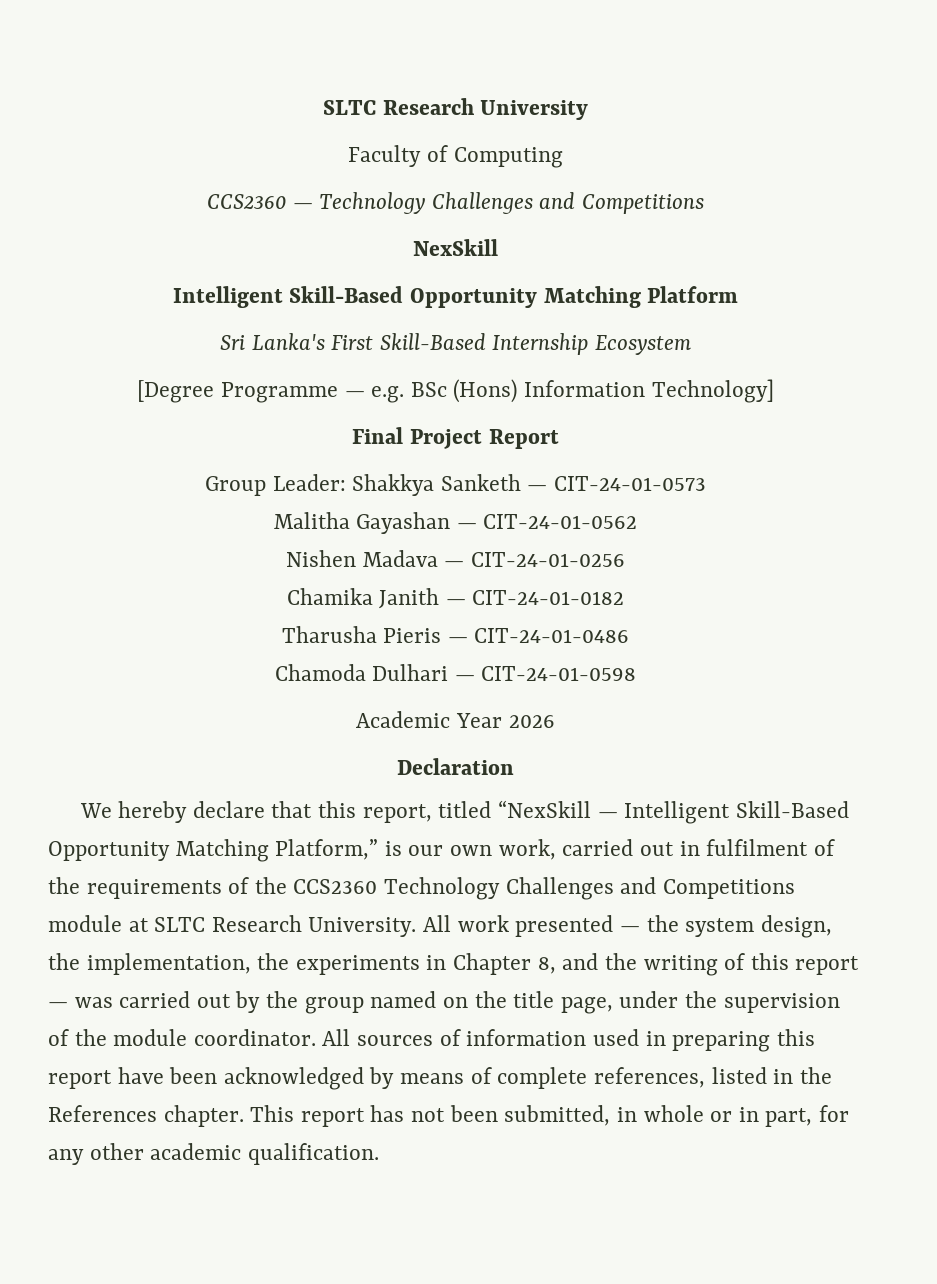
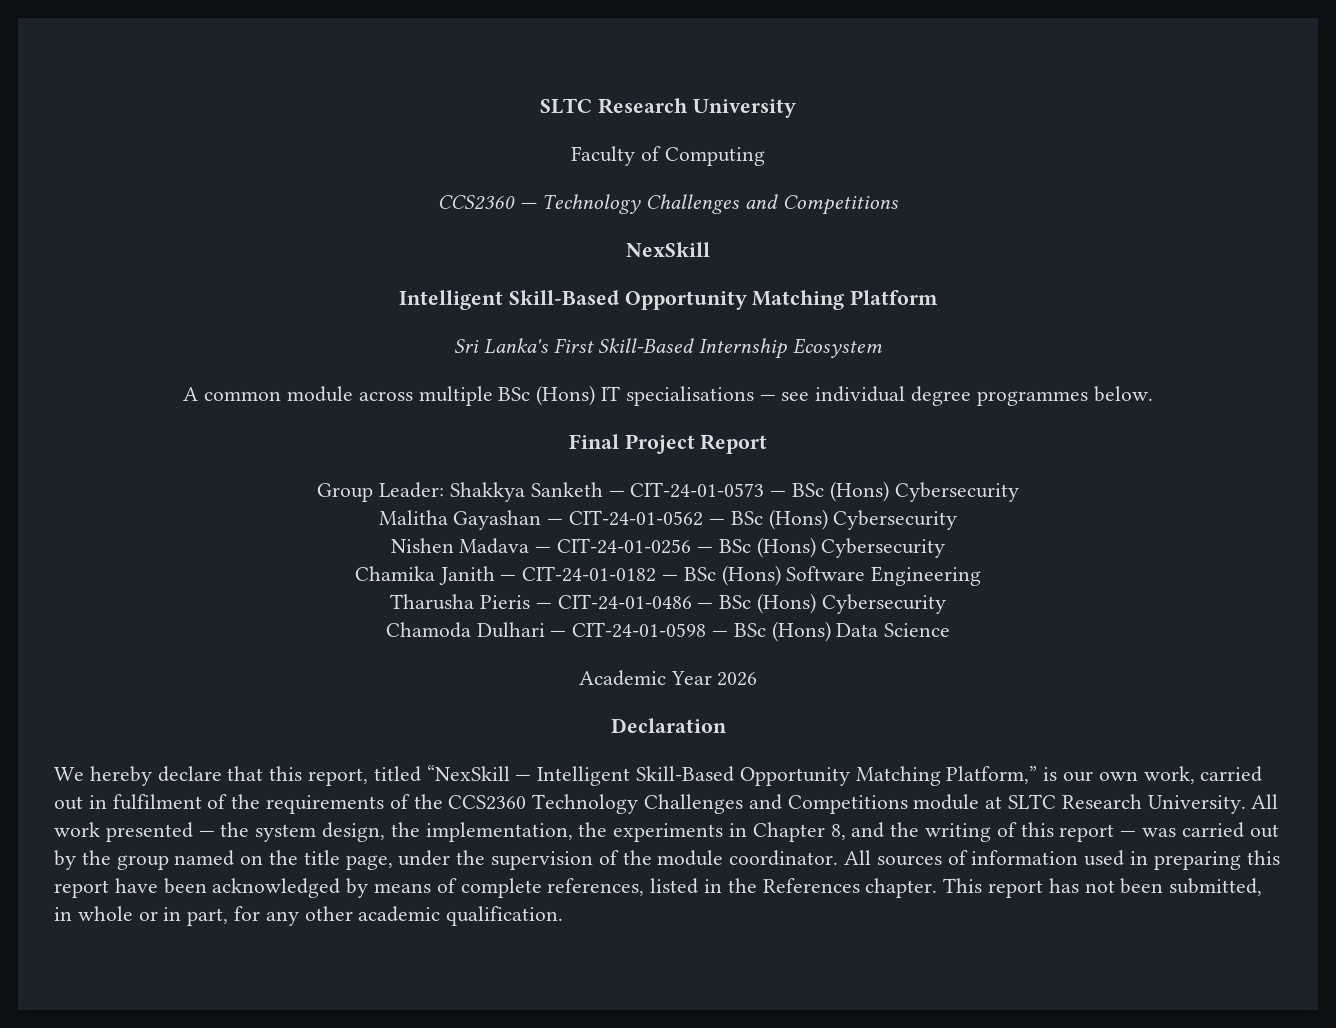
[137,379,774,403] [Degree Programme — e.g. BSc (Hons) Information Technology] -> [183,385,1153,406] A common module across multiple BSc (Hons) IT specialisations — see individual degree programmes below.
(707, 483) none -> [770,481,1019,502] — BSc (Hons) Cybersecurity
(638, 521) none -> [708,509,958,530] — BSc (Hons) Cybersecurity
(625, 559) none -> [696,537,946,558] — BSc (Hons) Cybersecurity
(625, 597) none -> [661,565,982,586] — BSc (Hons) Software Engineering
(630, 635) none -> [697,593,946,614] — BSc (Hons) Cybersecurity
(637, 673) none -> [711,621,951,642] — BSc (Hons) Data Science

